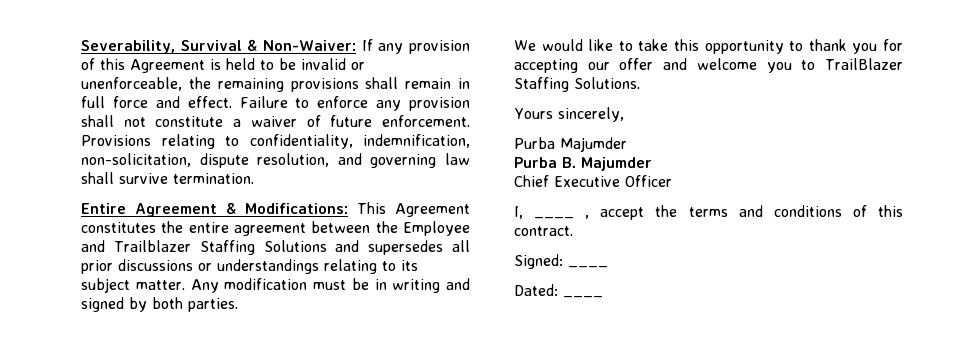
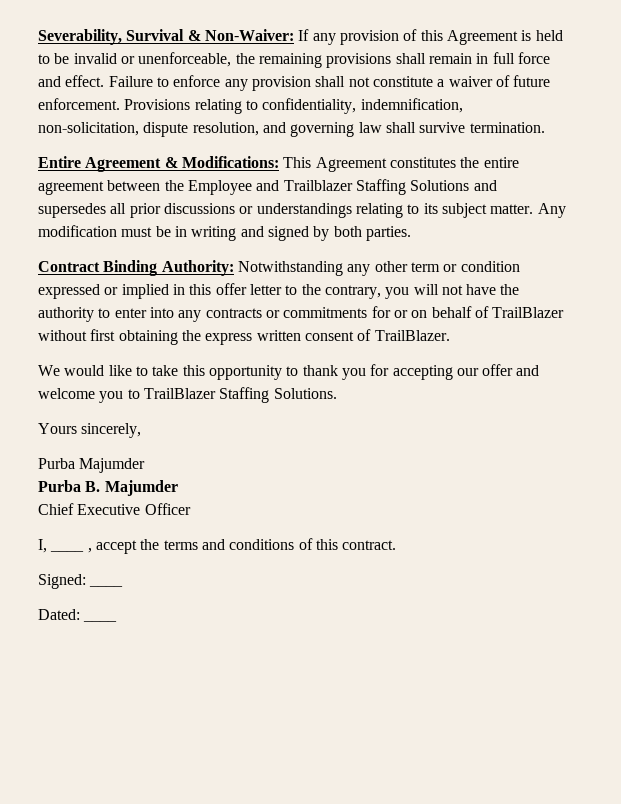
(238, 305) none -> [38,260,520,276] [38,283,520,299] [38,306,565,322] [38,329,450,345] // Contract Binding Authority: Notwithstanding any other term or condition expressed or implied in this offer letter to the contrary, you will not have the authority to enter into any contracts or commitments for or on behalf of TrailBlazer without first obtaining the express written consent of TrailBlazer.

